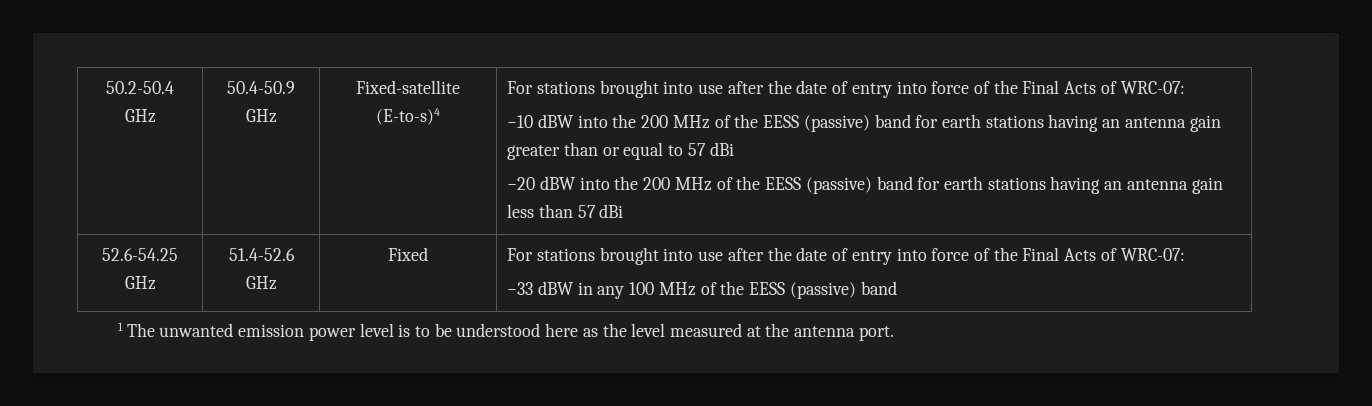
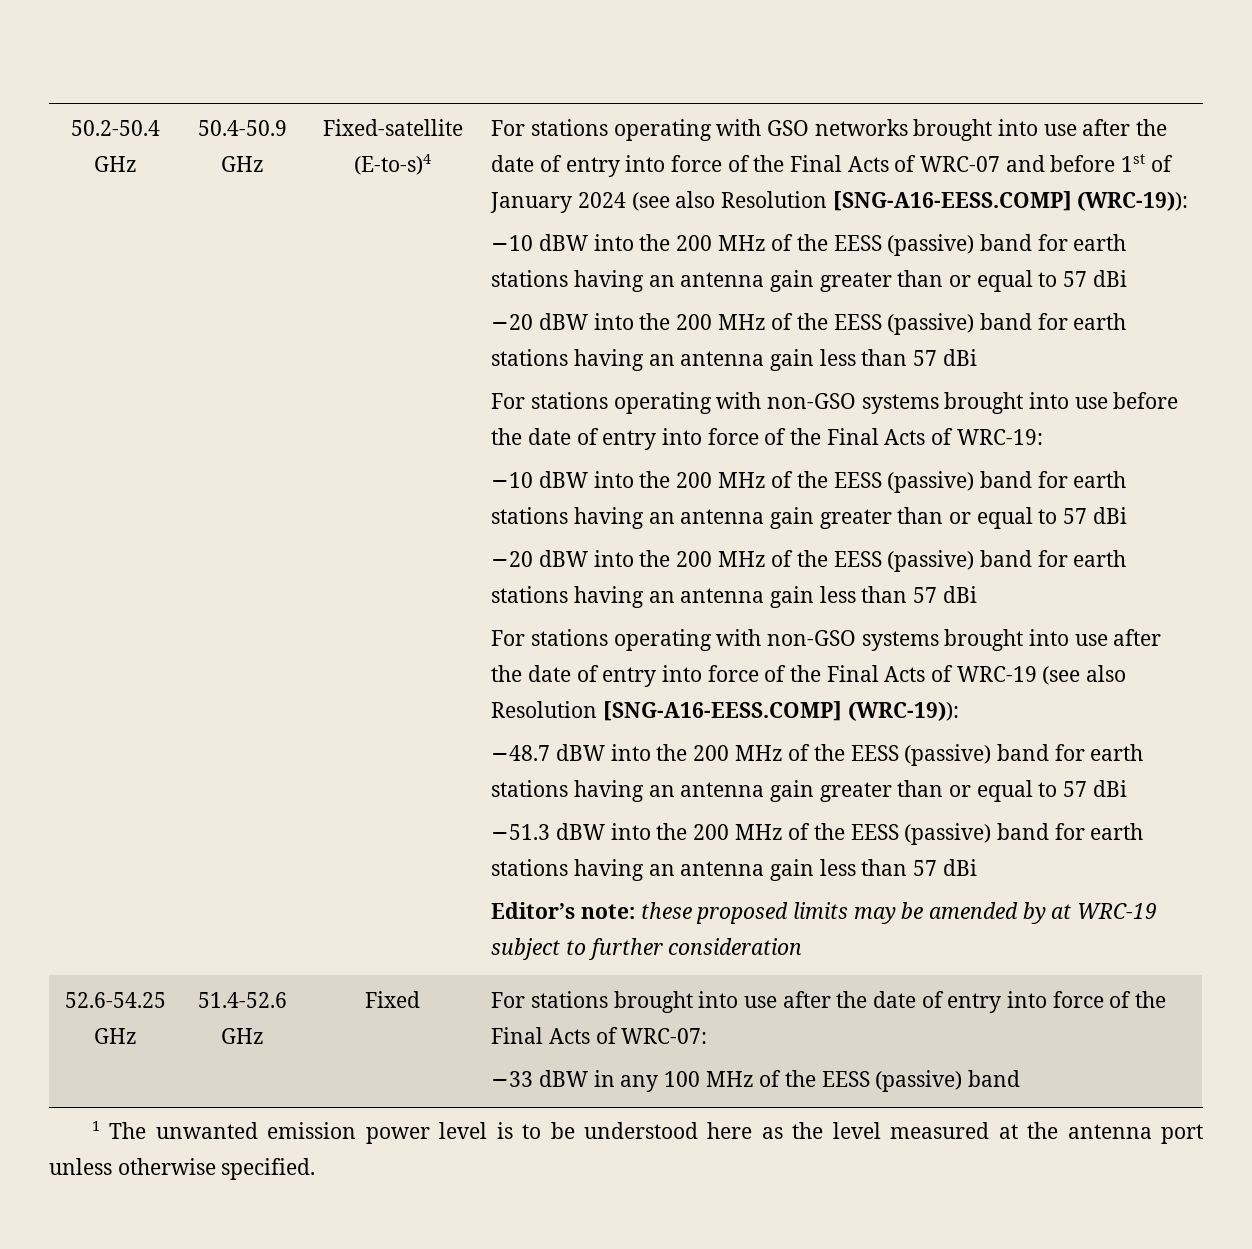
(595, 87) none -> [613,119,908,141] operating with GSO networks
[1120,81,1185,94] WRC-07: -> [920,154,1173,172] [490,191,1189,213] WRC-07 and before 1st of January 2024 (see also Resolution [SNG-A16-EESS.COMP] (WRC-19)):
(624, 211) none -> [491,392,1179,414] [491,428,1043,450] [491,471,1127,493] [491,507,1127,529] [491,550,1127,572] [491,586,977,608] [491,629,1162,651] [491,665,1127,687] [491,701,959,721] [491,744,1144,766] [491,780,1127,802] [491,823,1144,845] [491,859,977,881] [491,902,1158,924] [491,938,803,960] // For stations operating with non-GSO systems brought into use before the date of entry into force of the Final Acts of WRC-19: // −10 dBW into the 200 MHz of the EESS (passive) band for earth stations having an antenna gain greater than or equal to 57 dBi // −20 dBW into the 200 MHz of the EESS (passive) band for earth stations having an antenna gain less than 57 dBi // For stations operating with non-GSO systems brought into use after the date of entry into force of the Final Acts of WRC-19 (see also Resolution [SNG-A16-EESS.COMP] (WRC-19)): // −48.7 dBW into the 200 MHz of the EESS (passive) band for earth stations having an antenna gain greater than or equal to 57 dBi // −51.3 dBW into the 200 MHz of the EESS (passive) band for earth stations having an antenna gain less than 57 dBi // Editor’s note: these proposed limits may be amended by at WRC-19 subject to further consideration
[858,326,894,341] port. -> [1160,1124,1203,1144] [49,1158,316,1180] port unless otherwise specified.

